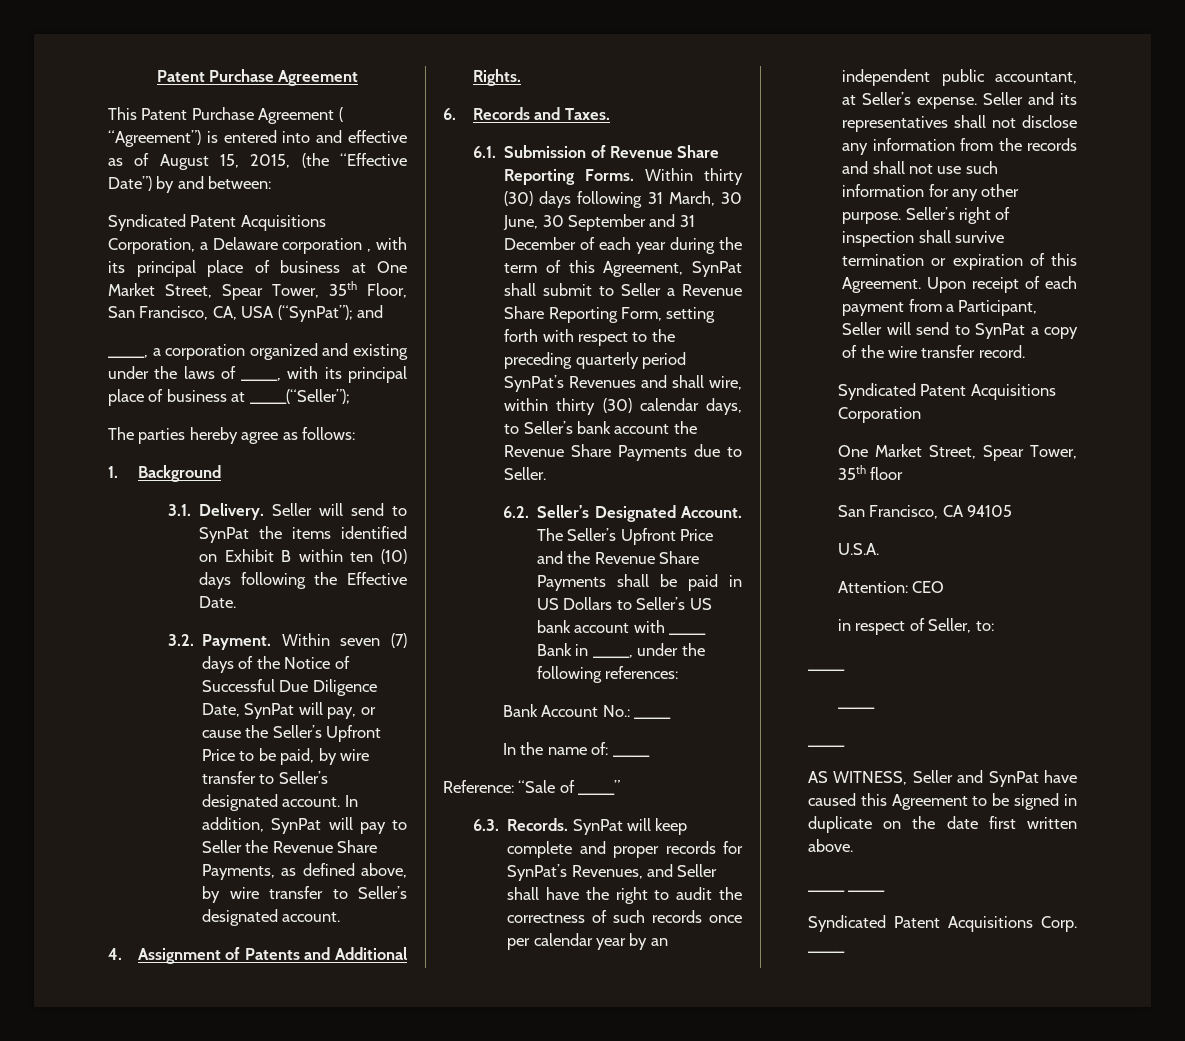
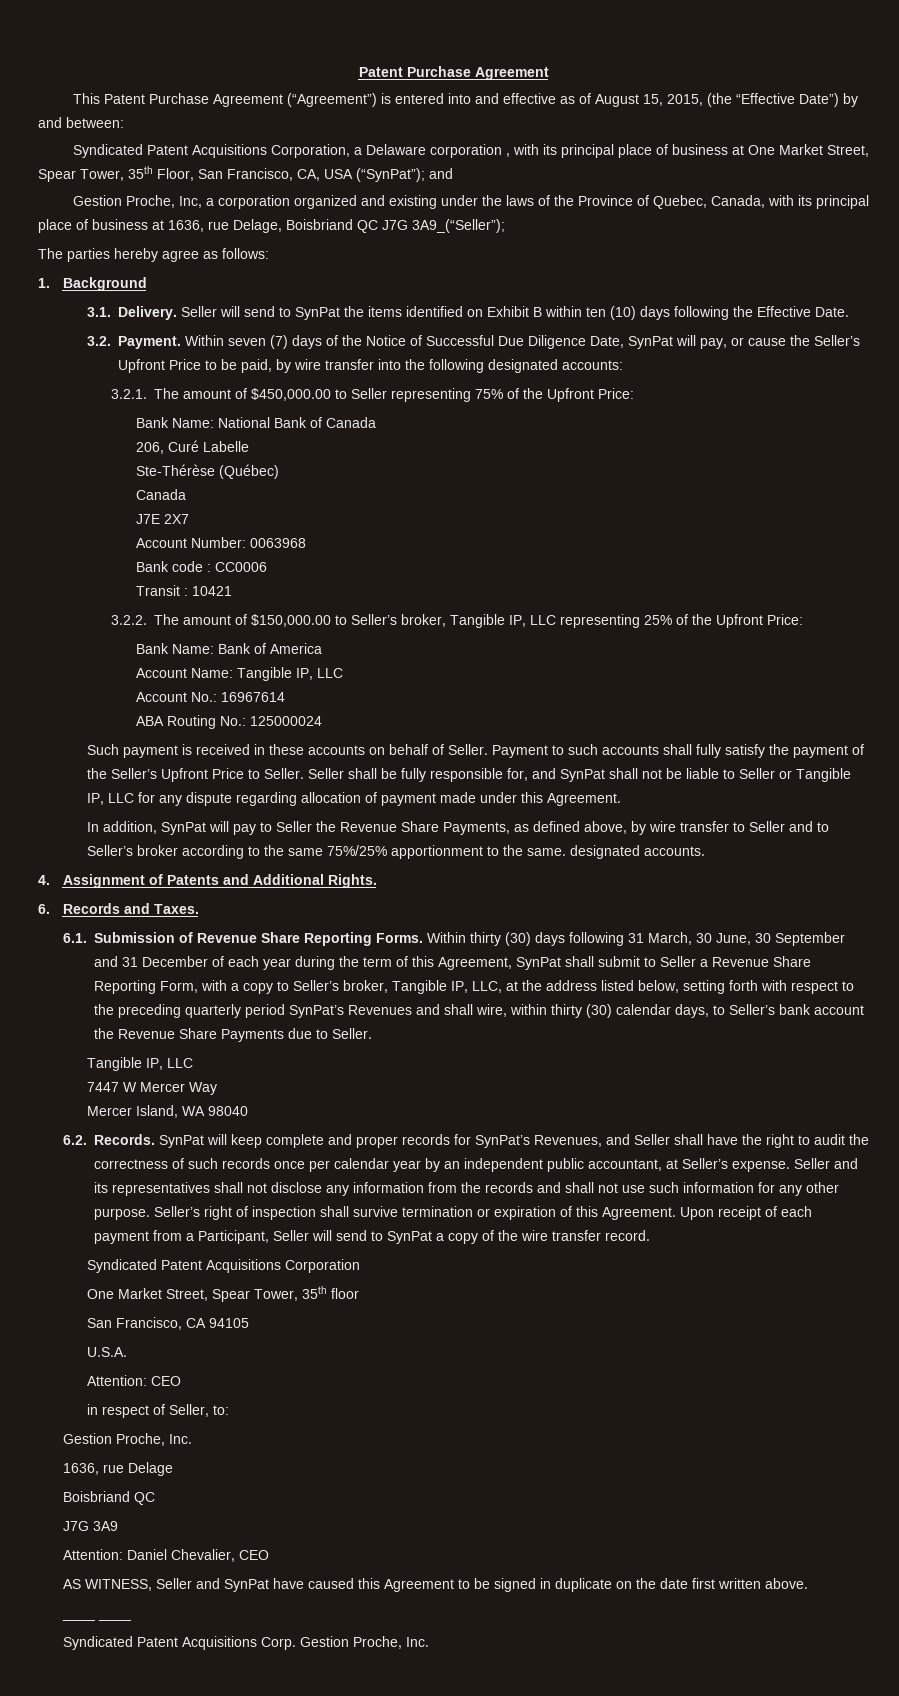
[338,107,343,122] [108,130,201,147] ( “Agreement”) -> [286,93,377,107] (“Agreement”)
[108,355,148,358] ____, -> [72,195,202,208] Gestion Proche, Inc,
[241,366,407,383] [108,389,350,406] ____, with its principal place of business at ____(“Seller”); -> [553,195,869,209] [38,219,505,233] the Province of Quebec, Canada, with its principal place of business at 1636, rue Delage, Boisbriand QC J7G 3A9_(“Seller”);
[259,771,328,784] [202,794,341,811] to Seller’s designated account. -> [377,359,623,373] [111,388,635,402] [135,417,376,428] [135,440,249,454] [135,464,279,479] [135,489,186,500] [135,514,189,524] [135,537,306,548] [135,561,267,572] [135,585,232,596] [111,614,804,628] [135,643,322,654] [135,667,343,681] [135,692,285,702] [135,715,322,729] [86,744,864,758] [86,768,851,782] [86,792,621,806] into the following designated accounts: // 3.2.1. The amount of $450,000.00 to Seller representing 75% of the Upfront Price: // Bank Name: National Bank of Canada // 206, Curé Labelle // Ste-Thérèse (Québec) // Canada // J7E 2X7 // Account Number: 0063968 // Bank code : CC0006 // Transit : 10421 // 3.2.2. The amount of $150,000.00 to Seller’s broker, Tangible IP, LLC representing 25% of the Upfront Price: // Bank Name: Bank of America // Account Name: Tangible IP, LLC // Account No.: 16967614 // ABA Routing No.: 125000024 // Such payment is received in these accounts on behalf of Seller. Payment to such accounts shall fully satisfy the payment of the Seller’s Upfront Price to Seller. Seller shall be fully responsible for, and SynPat shall not be liable to Seller or Tangible IP, LLC for any dispute regarding allocation of payment made under this Agreement. //
[358,886,408,899] [202,909,341,926] Seller’s designated account. -> [748,821,829,832] [86,845,705,859] Seller and to Seller’s broker according to the same 75%/25% apportionment to the same. designated accounts.
(663, 314) none -> [200,980,679,994] with a copy to Seller’s broker, Tangible IP, LLC, at the address listed below,
[502,505,742,522] [537,528,714,545] [537,551,700,564] [537,574,742,591] [537,597,712,610] [537,620,665,633] [669,633,707,635] [537,643,705,658] [537,666,679,683] [502,704,630,717] [634,717,672,719] [502,742,609,755] [612,755,650,757] [443,780,621,795] [472,819,499,831] 6.2. Seller’s Designated Account. The Seller’s Upfront Price and the Revenue Share Payments shall be paid in US Dollars to Seller’s US bank account with ____ Bank in ____, under the following references: // Bank Account No.: ____ // In the name of: ____ // Reference: “Sale of ____” // 6.3. -> [86,1057,193,1071] [86,1082,217,1095] [86,1105,248,1118] [62,1135,87,1145] Tangible IP, LLC // 7447 W Mercer Way // Mercer Island, WA 98040 // 6.2.
[807,669,845,671] [837,707,875,709] [807,745,845,747] ____ // ____ // ____ -> [62,1433,192,1446] [62,1462,173,1476] [62,1491,155,1505] [62,1521,118,1531] [62,1549,269,1562] Gestion Proche, Inc. // 1636, rue Delage // Boisbriand QC // J7G 3A9 // Attention: Daniel Chevalier, CEO
[807,951,845,953] ____ -> [299,1636,429,1649] Gestion Proche, Inc.

